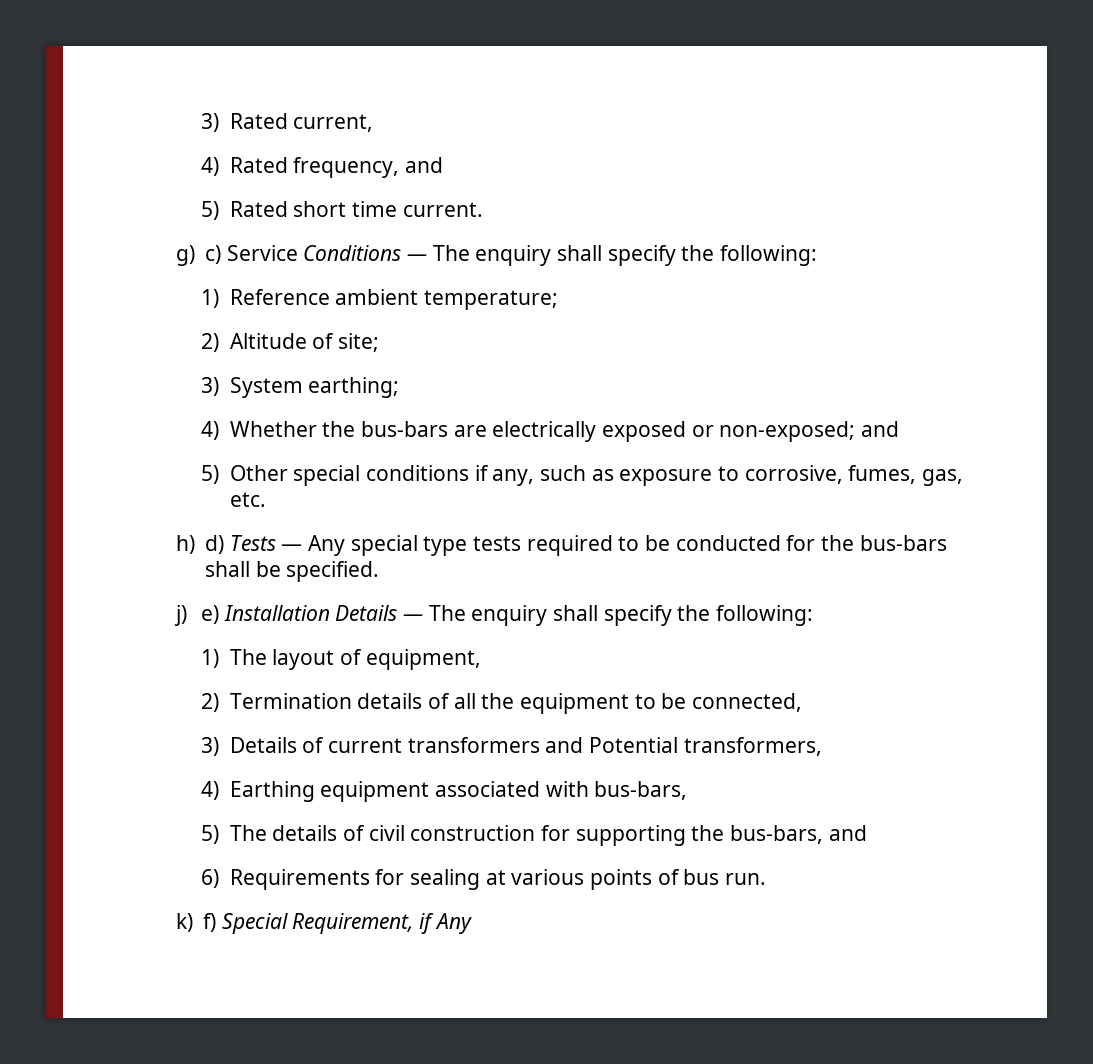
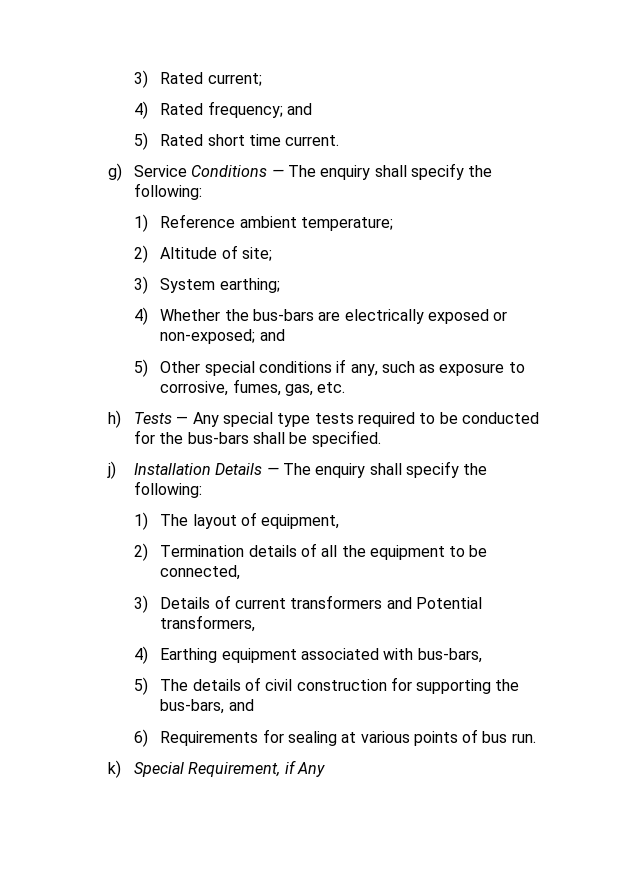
[293,114,374,132] current, -> [207,73,262,86] current;
[293,157,400,178] frequency, -> [207,101,283,118] frequency;
[205,245,222,264] c) -> (123, 172) none
[205,535,225,554] d) -> (122, 419) none
[201,605,220,624] e) -> (117, 470) none
[203,913,217,932] f) -> (122, 769) none

